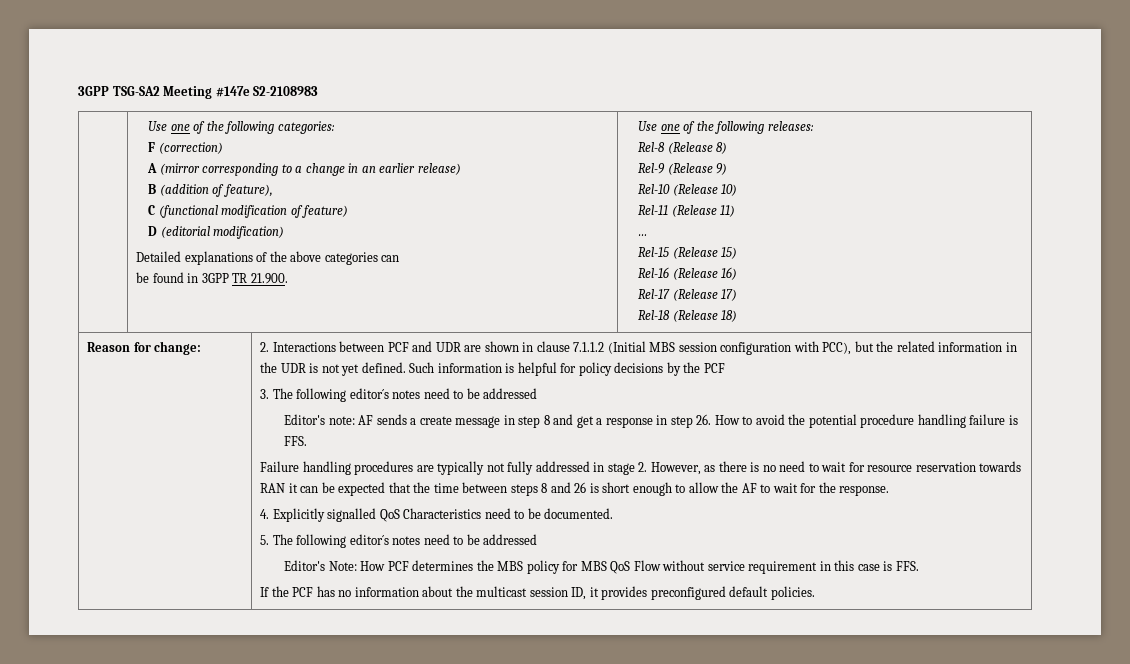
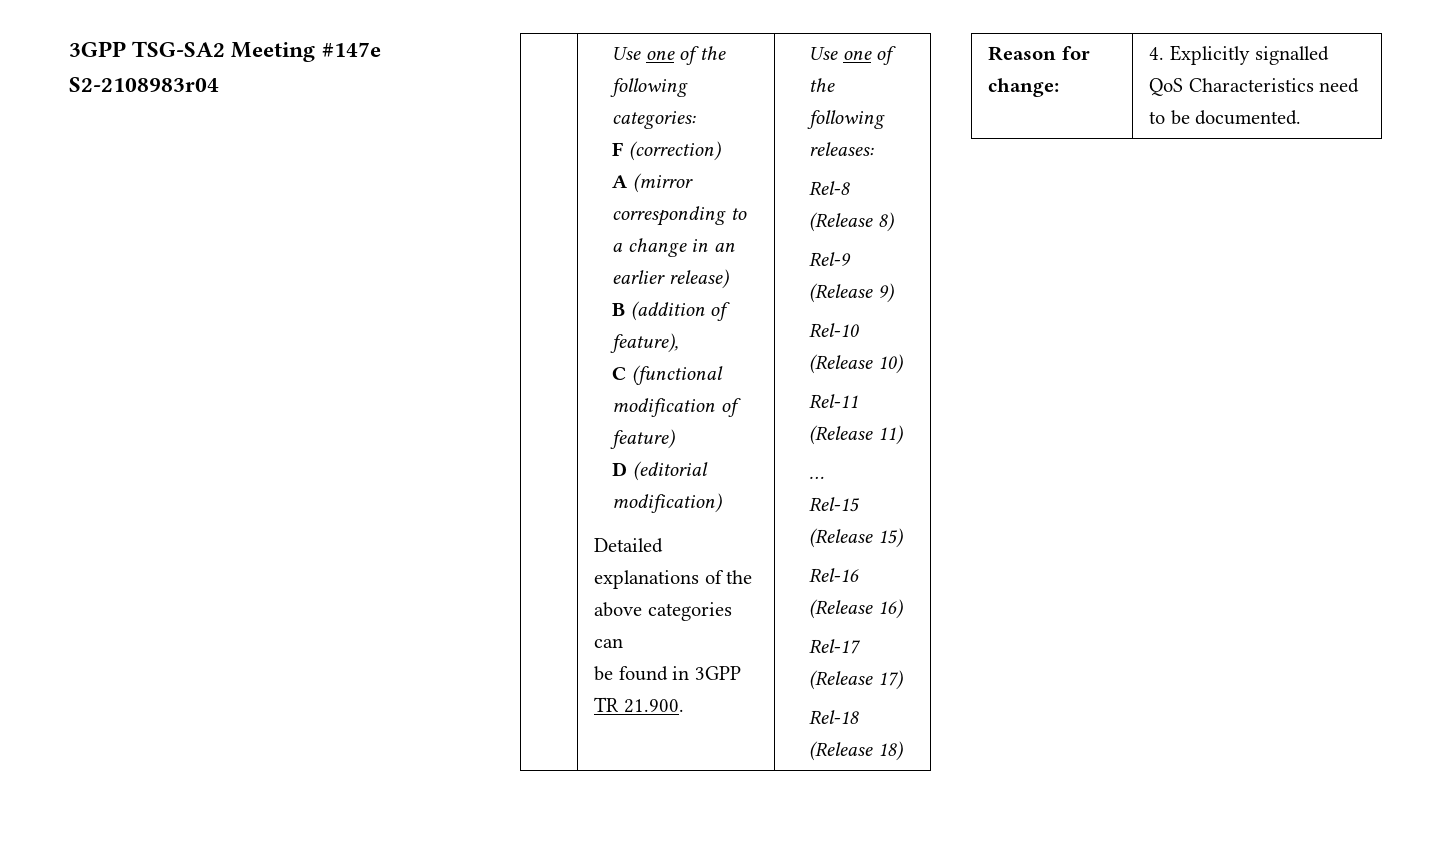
[253,86,319,96] S2-2108983 -> [69,77,219,92] S2-2108983r04
[259,341,1017,355] [259,362,725,376] [259,388,538,402] [284,414,1018,428] [284,436,308,446] [259,461,1022,475] [259,482,890,496] 2. Interactions between PCF and UDR are shown in clause 7.1.1.2 (Initial MBS session configuration with PCC), but the related information in the UDR is not yet defined. Such information is helpful for policy decisions by the PCF // 3. The following editor´s notes need to be addressed // Editor's note: AF sends a create message in step 8 and get a response in step 26. How to avoid the potential procedure handling failure is FFS. // Failure handling procedures are typically not fully addressed in stage 2. However, as there is no need to wait for resource reservation towards RAN it can be expected that the time between steps 8 and 26 is short enough to allow the AF to wait for the response. // -> (1060, 87) none
[259,534,538,548] [284,560,919,574] [259,586,815,600] // 5. The following editor´s notes need to be addressed // Editor's Note: How PCF determines the MBS policy for MBS QoS Flow without service requirement in this case is FFS. // If the PCF has no information about the multicast session ID, it provides preconfigured default policies. -> (1302, 117) none

